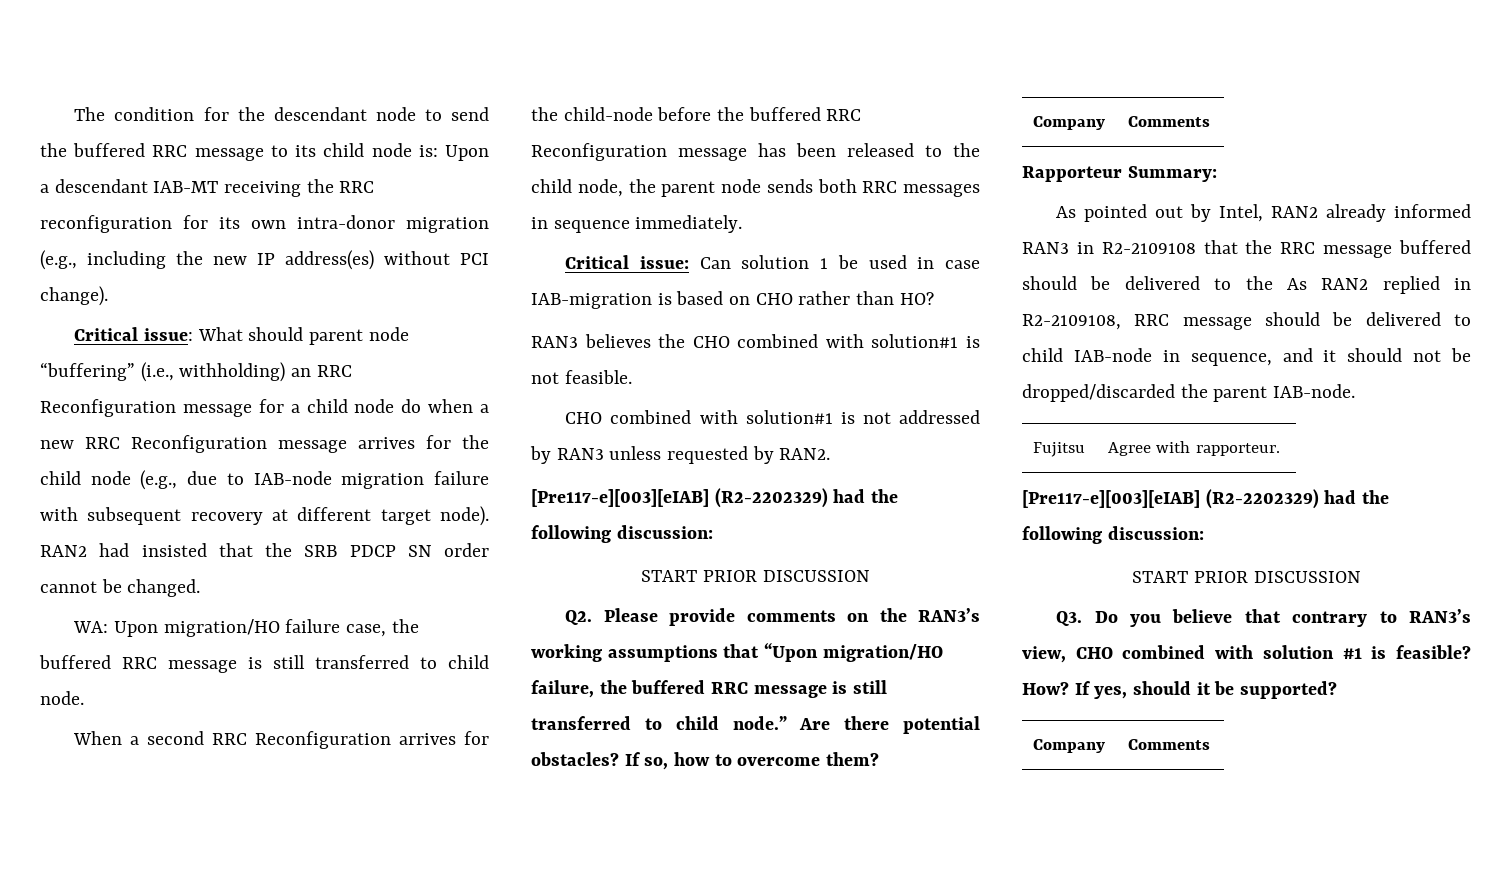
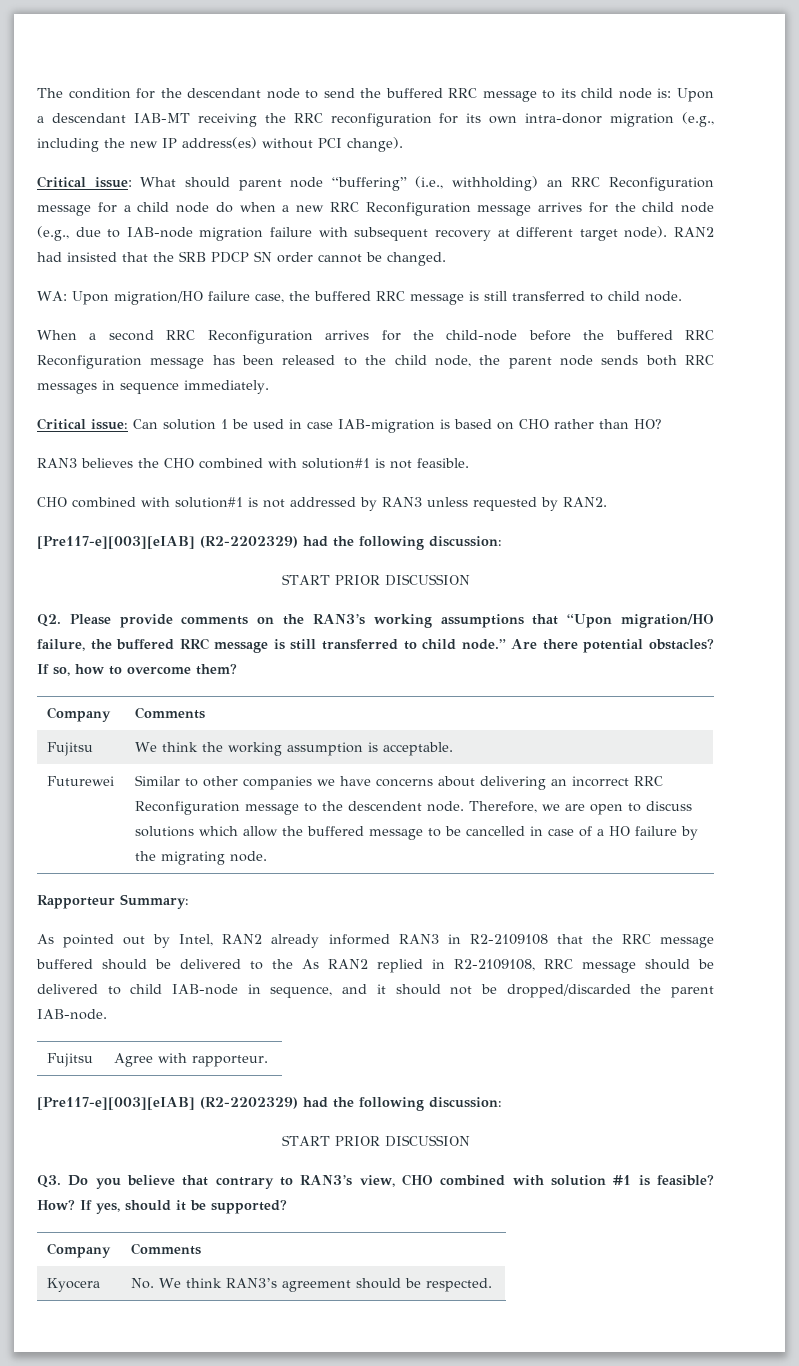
(1211, 121) none -> [47,742,94,756] [135,742,454,756] [47,776,115,786] [135,775,664,790] [135,801,693,815] [135,826,699,840] [135,851,268,865] // Fujitsu | We think the working assumption is acceptable. // Futurewei | Similar to other companies we have concerns about delivering an incorrect RRC Reconfiguration message to the descendent node. Therefore, we are open to discuss solutions which allow the buffered message to be cancelled in case of a HO failure by the migrating node.
(1211, 744) none -> [47,1278,101,1292] [131,1278,493,1292] // Kyocera | No. We think RAN3’s agreement should be respected.

